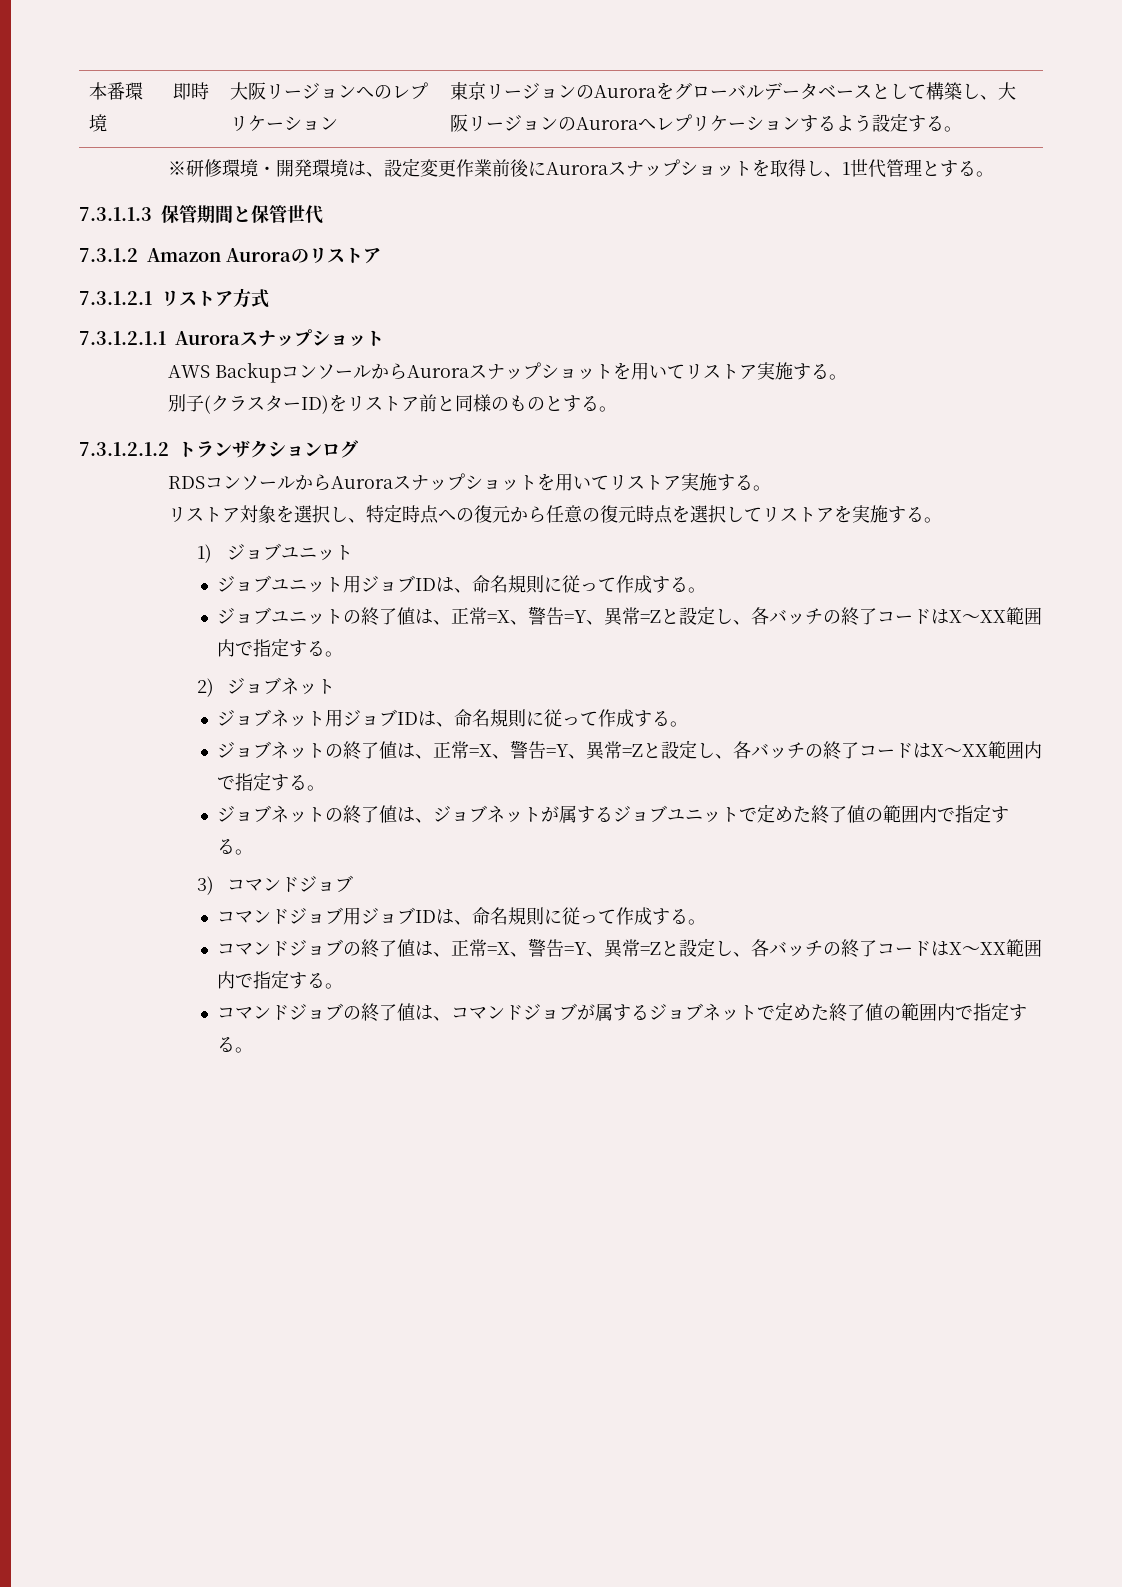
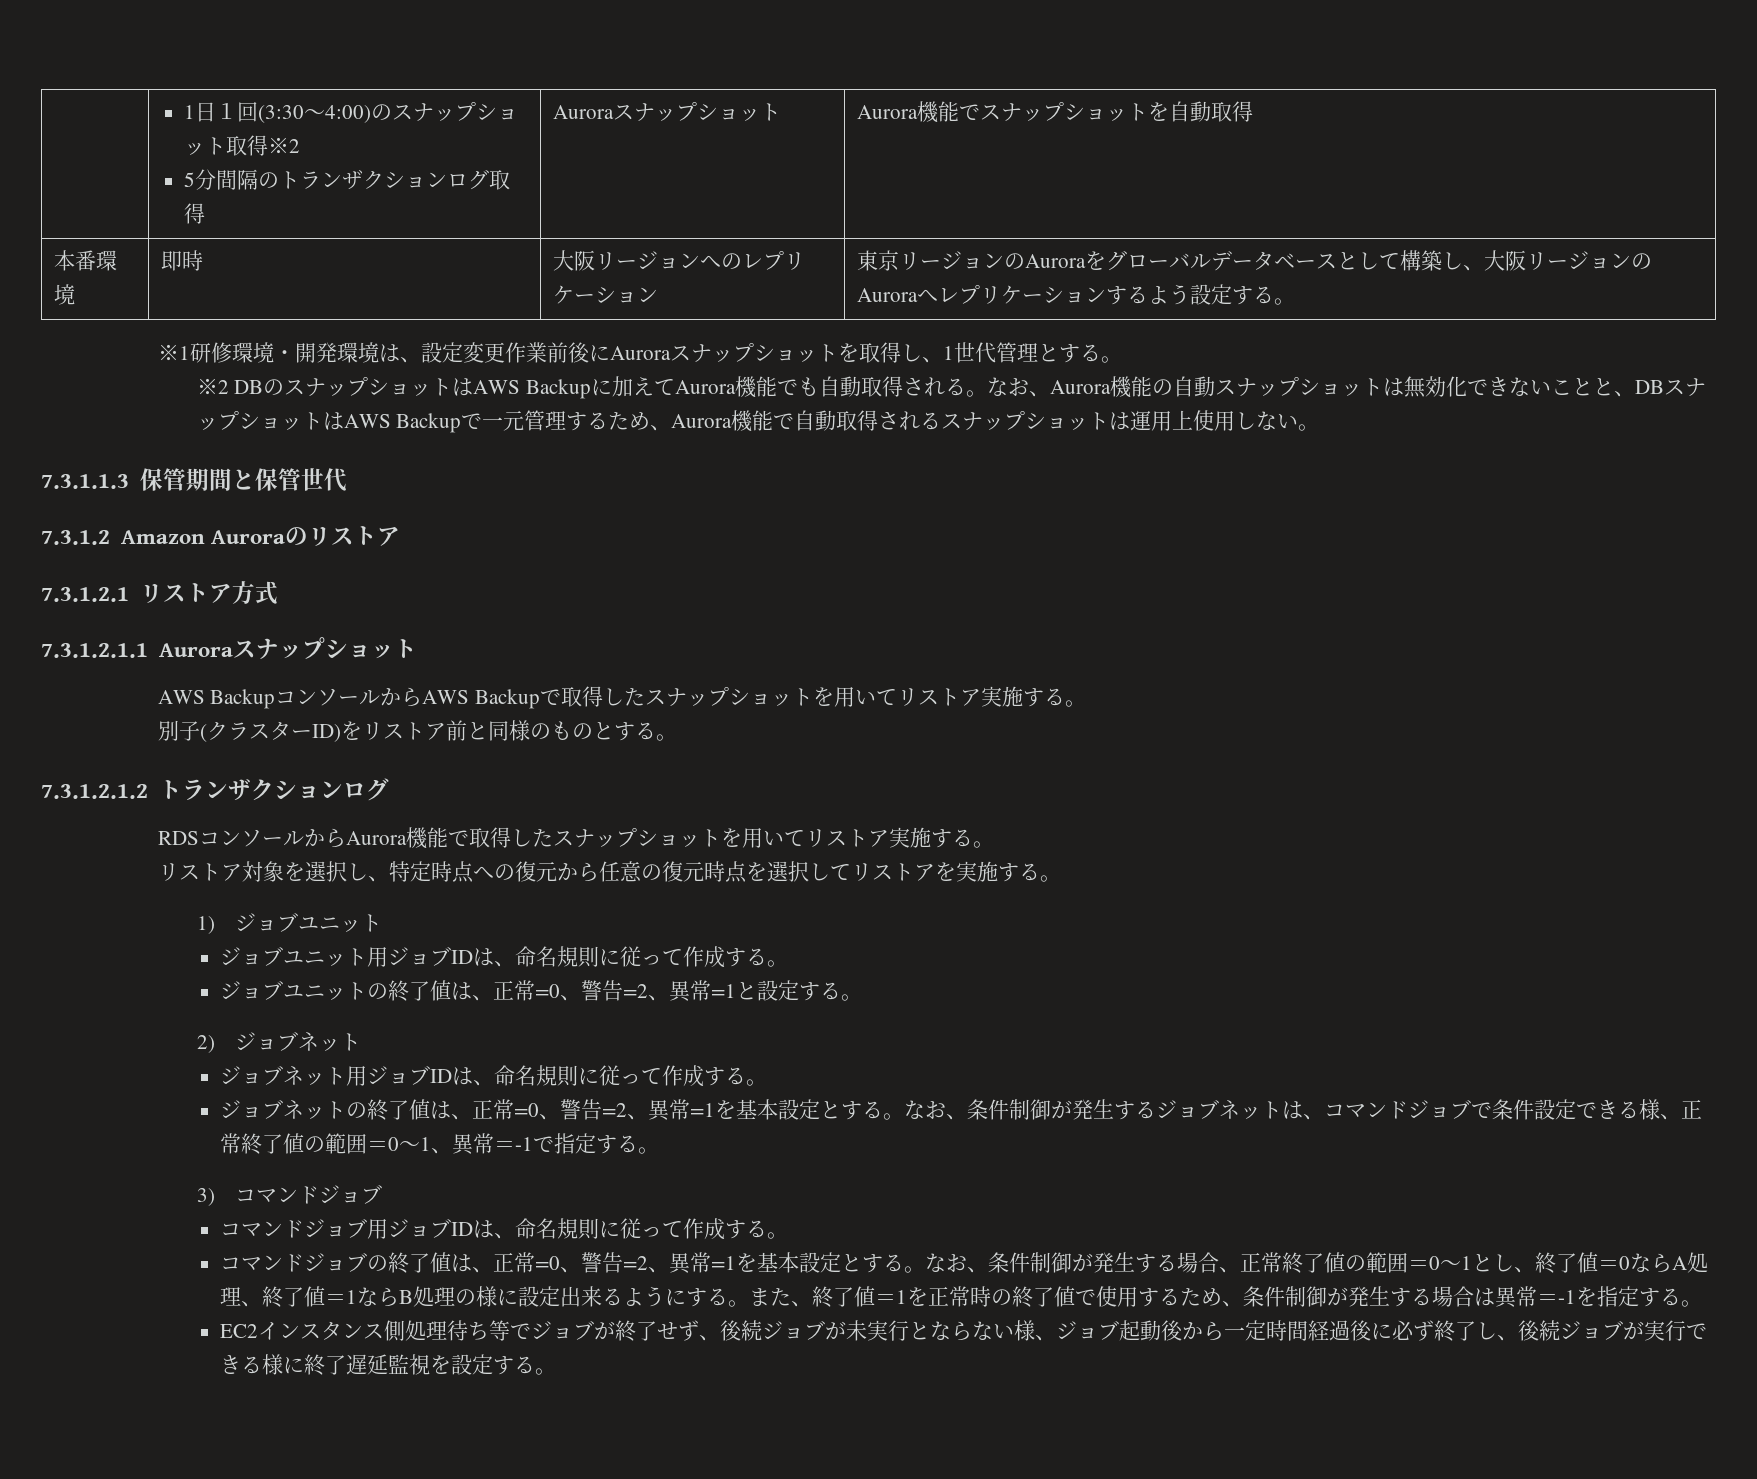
(88, 91) none -> [184,102,519,123] [184,135,301,156] [184,169,511,190] [184,203,206,224] [553,102,782,121] [857,101,1254,123] | 1日１回(3:30～4:00)のスナップショット取得※2 // 5分間隔のトランザクションログ取得 | Auroraスナップショット | Aurora機能でスナップショットを自動取得 //
[167,161,186,175] ※ -> [157,344,190,361] ※1
(994, 174) none -> [196,376,1706,399] [196,410,1320,433] // ※2 DBのスナップショットはAWS Backupに加えてAurora機能でも自動取得される。なお、Aurora機能の自動スナップショットは無効化できないことと、DBスナップショットはAWS Backupで一元管理するため、Aurora機能で自動取得されるスナップショットは運用上使用しない。
[406,365,469,378] Aurora -> [422,686,646,709] AWS Backupで取得した
(393, 482) none -> [405,827,553,849] 機能で取得した
[487,606,1043,626] [217,639,272,657] =X、警告=Y、異常=Zと設定し、各バッチの終了コードはX～XX範囲内で指 -> [534,980,778,1002] =0、警告=2、異常=1と設
[469,740,1043,760] [217,772,326,791] [217,804,938,824] =X、警告=Y、異常=Zと設定し、各バッチの終了コードはX～XX範囲内で指定する。 // ジョブネットの終了値は、ジョブネットが属するジョブユニットで定めた終了値の範囲内 -> [513,1099,1702,1121] [219,1133,533,1155] =0、警告=2、異常=1を基本設定とする。なお、条件制御が発生するジョブネットは、コマンドジョブで条件設定できる様、正常終了値の範囲＝0～1、異常＝‐1
[487,938,1043,958] [217,970,344,989] [217,1002,992,1022] =X、警告=Y、異常=Zと設定し、各バッチの終了コードはX～XX範囲内で指定する。 // コマンドジョブの終了値は、コマンドジョブが属するジョブネットで定めた終了値の範囲内で指 -> [534,1252,1708,1274] [219,1286,1702,1308] [219,1320,1707,1342] [219,1354,472,1376] =0、警告=2、異常=1を基本設定とする。なお、条件制御が発生する場合、正常終了値の範囲＝0～1とし、終了値＝0ならA処理、終了値＝1ならB処理の様に設定出来るようにする。また、終了値＝1を正常時の終了値で使用するため、条件制御が発生する場合は異常＝‐1を指定する。 // EC2インスタンス側処理待ち等でジョブが終了せず、後続ジョブが未実行とならない様、ジョブ起動後から一定時間経過後に必ず終了し、後続ジョブが実行できる様に終了遅延監視を設

